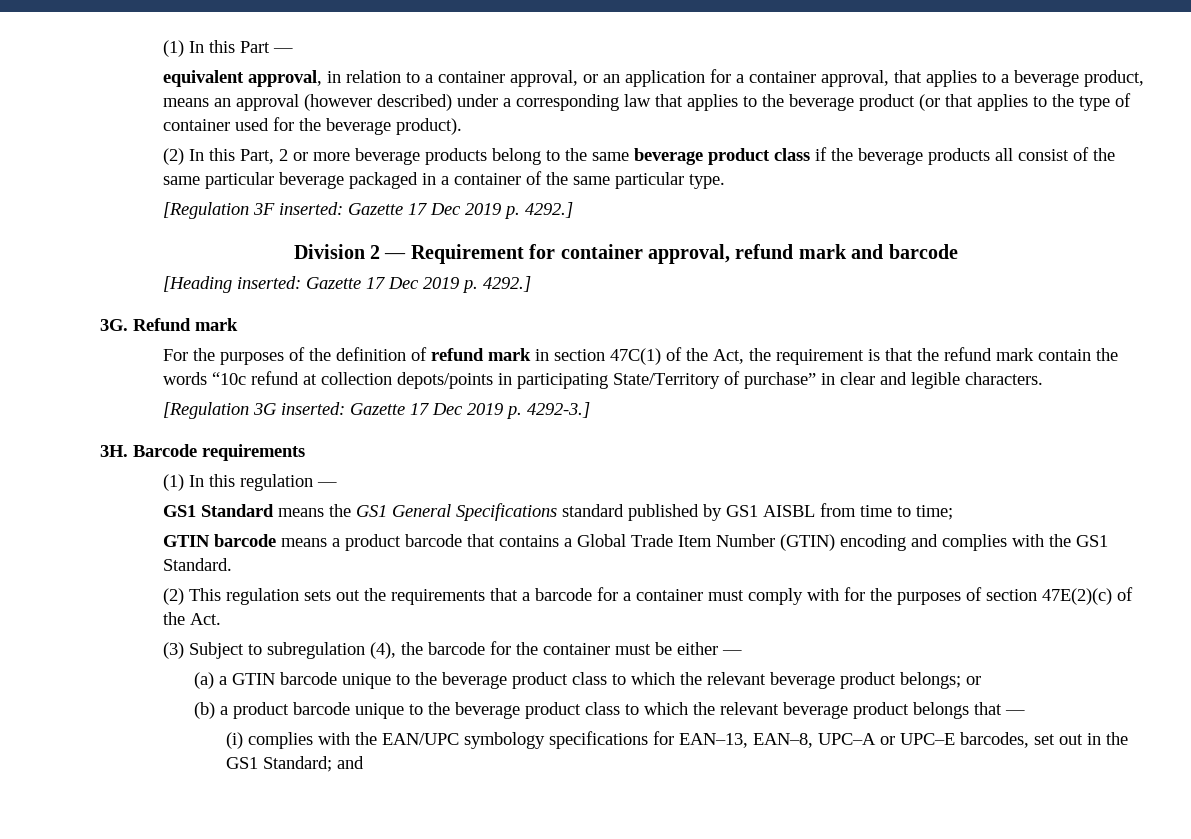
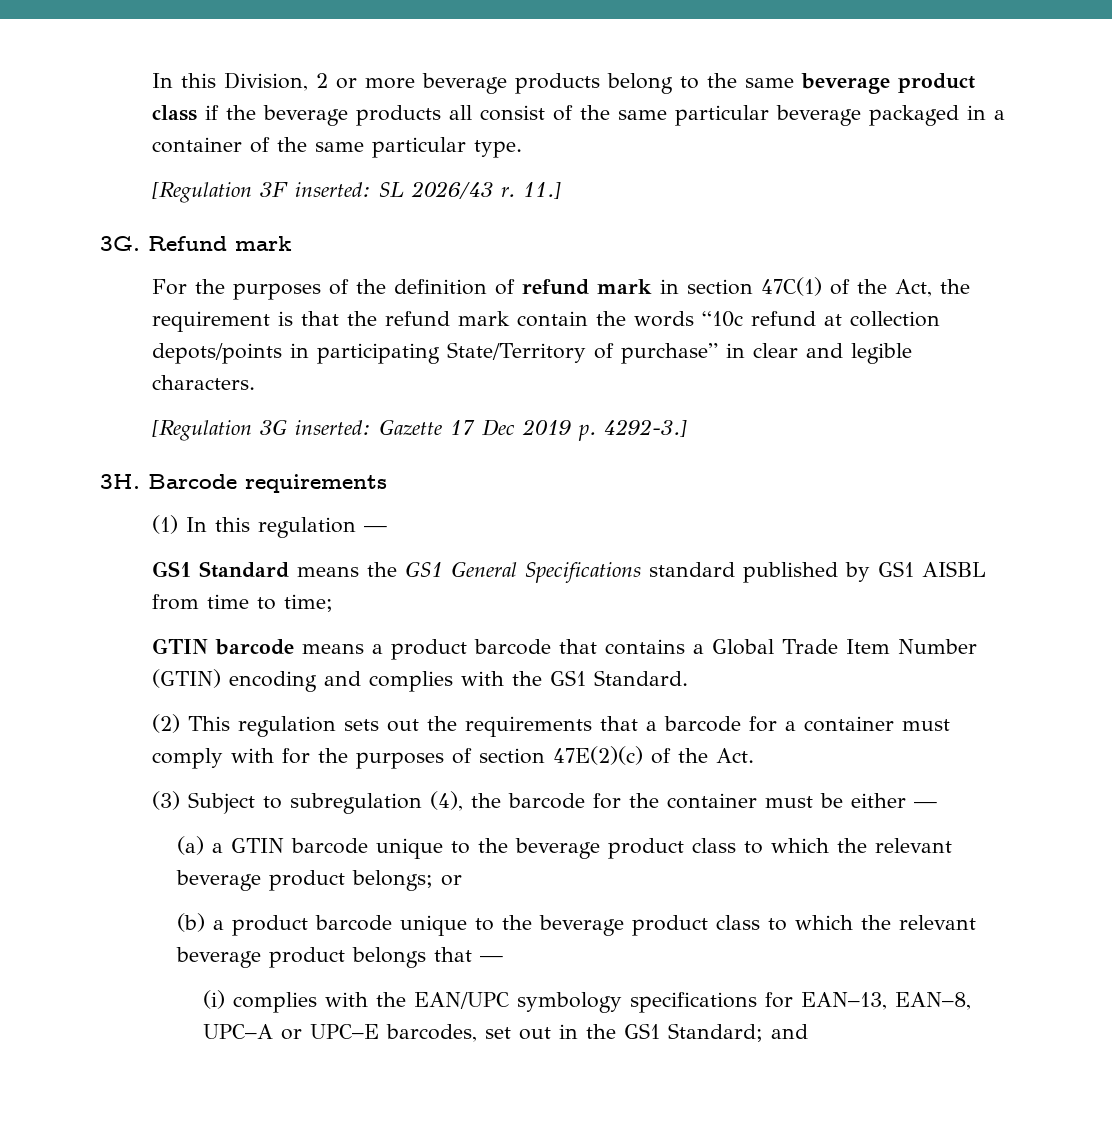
[162,40,293,57] [162,69,1144,87] [162,93,1131,111] [162,117,462,135] [162,148,274,165] (1) In this Part — // equivalent approval, in relation to a container approval, or an application for a container approval, that applies to a beverage product, means an approval (however described) under a corresponding law that applies to the beverage product (or that applies to the type of container used for the beverage product). // (2) In this Part, -> [151,72,308,91] In this Division,
[347,202,573,219] [293,244,958,264] [162,276,531,293] Gazette 17 Dec 2019 p. 4292.] // Division 2 — Requirement for container approval, refund mark and barcode // [Heading inserted: Gazette 17 Dec 2019 p. 4292.] -> [378,181,562,199] SL 2026/43 r. 11.]

